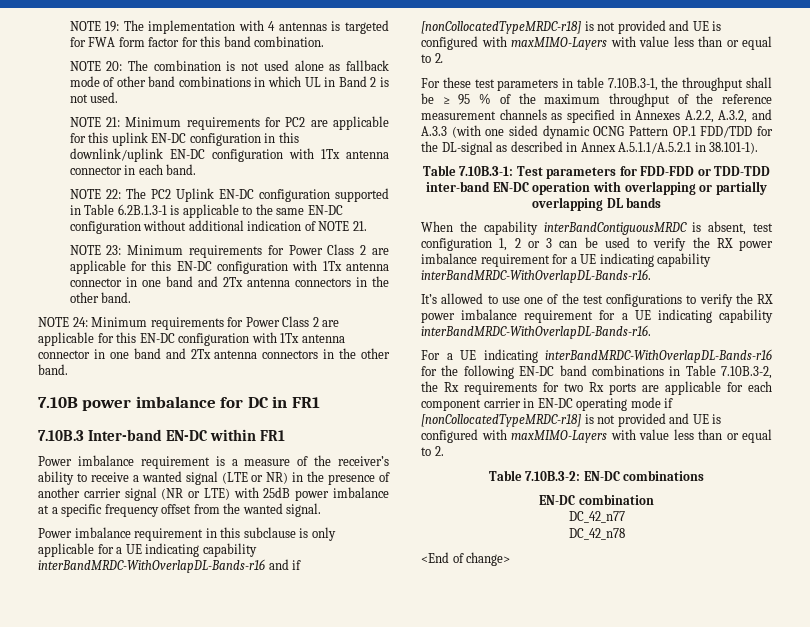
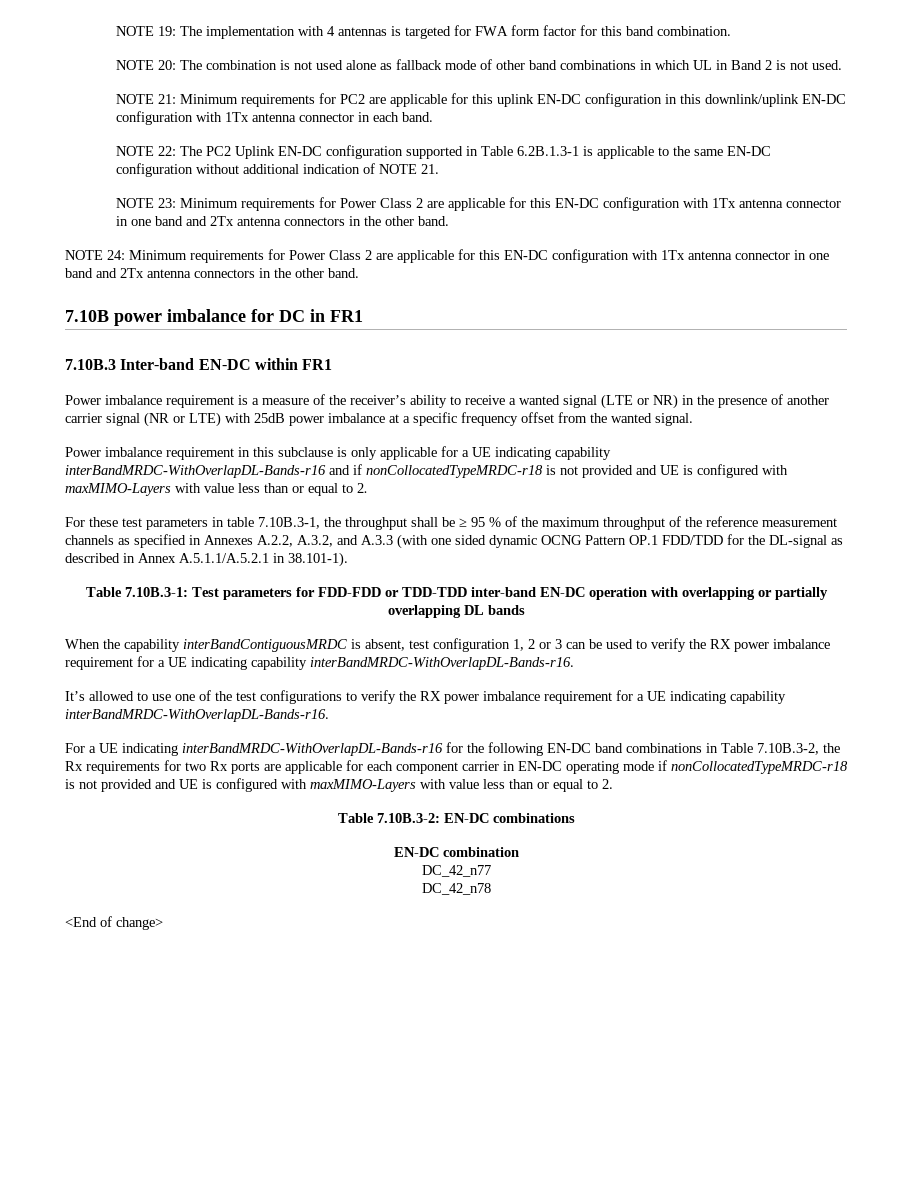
[421,21,581,34] [nonCollocatedTypeMRDC-r18] -> [366,465,543,478] nonCollocatedTypeMRDC-r18
[421,414,581,427] [nonCollocatedTypeMRDC-r18] -> [671,761,848,774] nonCollocatedTypeMRDC-r18

